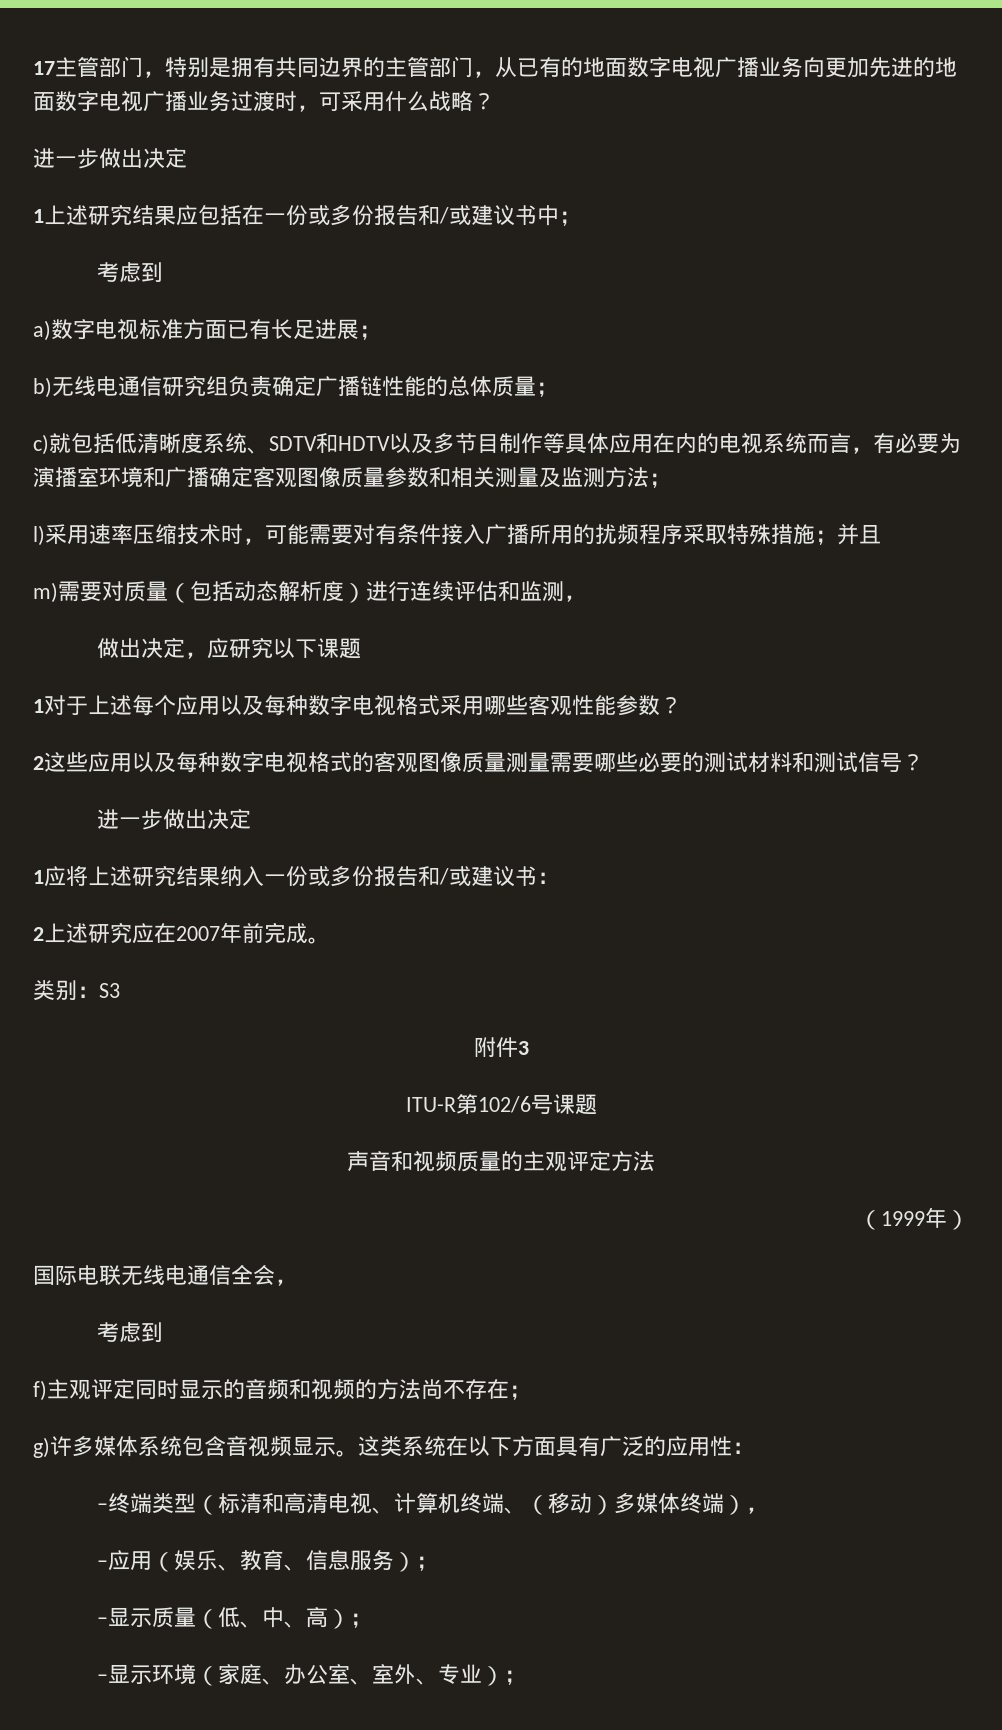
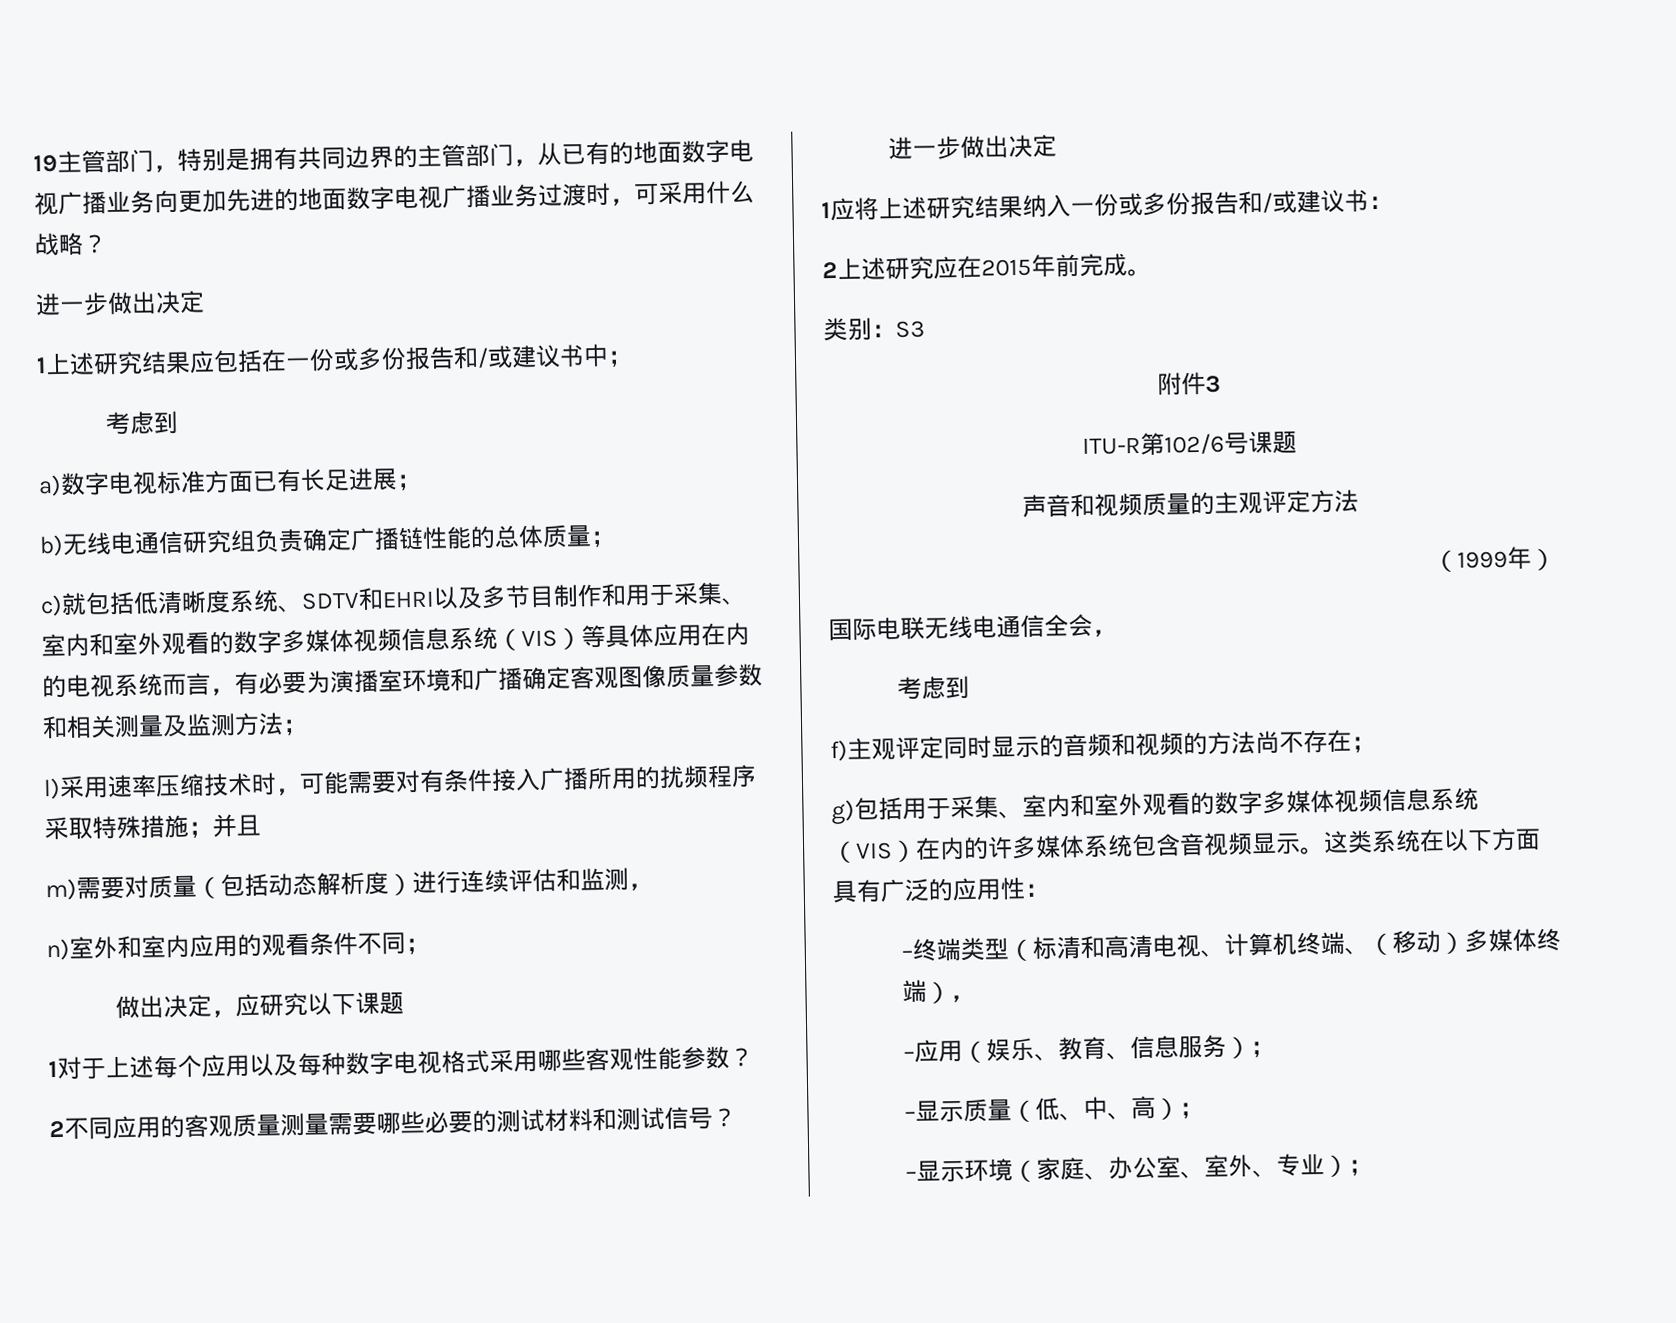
[33,61,55,75] 17 -> [33,154,58,173] 19
[338,436,390,451] HDTV -> [382,590,435,608] EHRI
(543, 443) none -> [601,581,747,607] [41,626,582,657] 和用于采集、室内和室外观看的数字多媒体视频信息系统（VIS）
(586, 598) none -> [46,932,430,961] // n)室外和室内应用的观看条件不同；
[44,752,462,773] 这些应用以及每种数字电视格式的客观图像 -> [64,1114,233,1140] 不同应用的客观
[176,926,220,941] 2007 -> [981,258,1032,277] 2015
(50, 1447) none -> [854,787,1479,821] [831,836,989,864] 包括用于采集、室内和室外观看的数字多媒体视频信息系统（VIS）在内的

